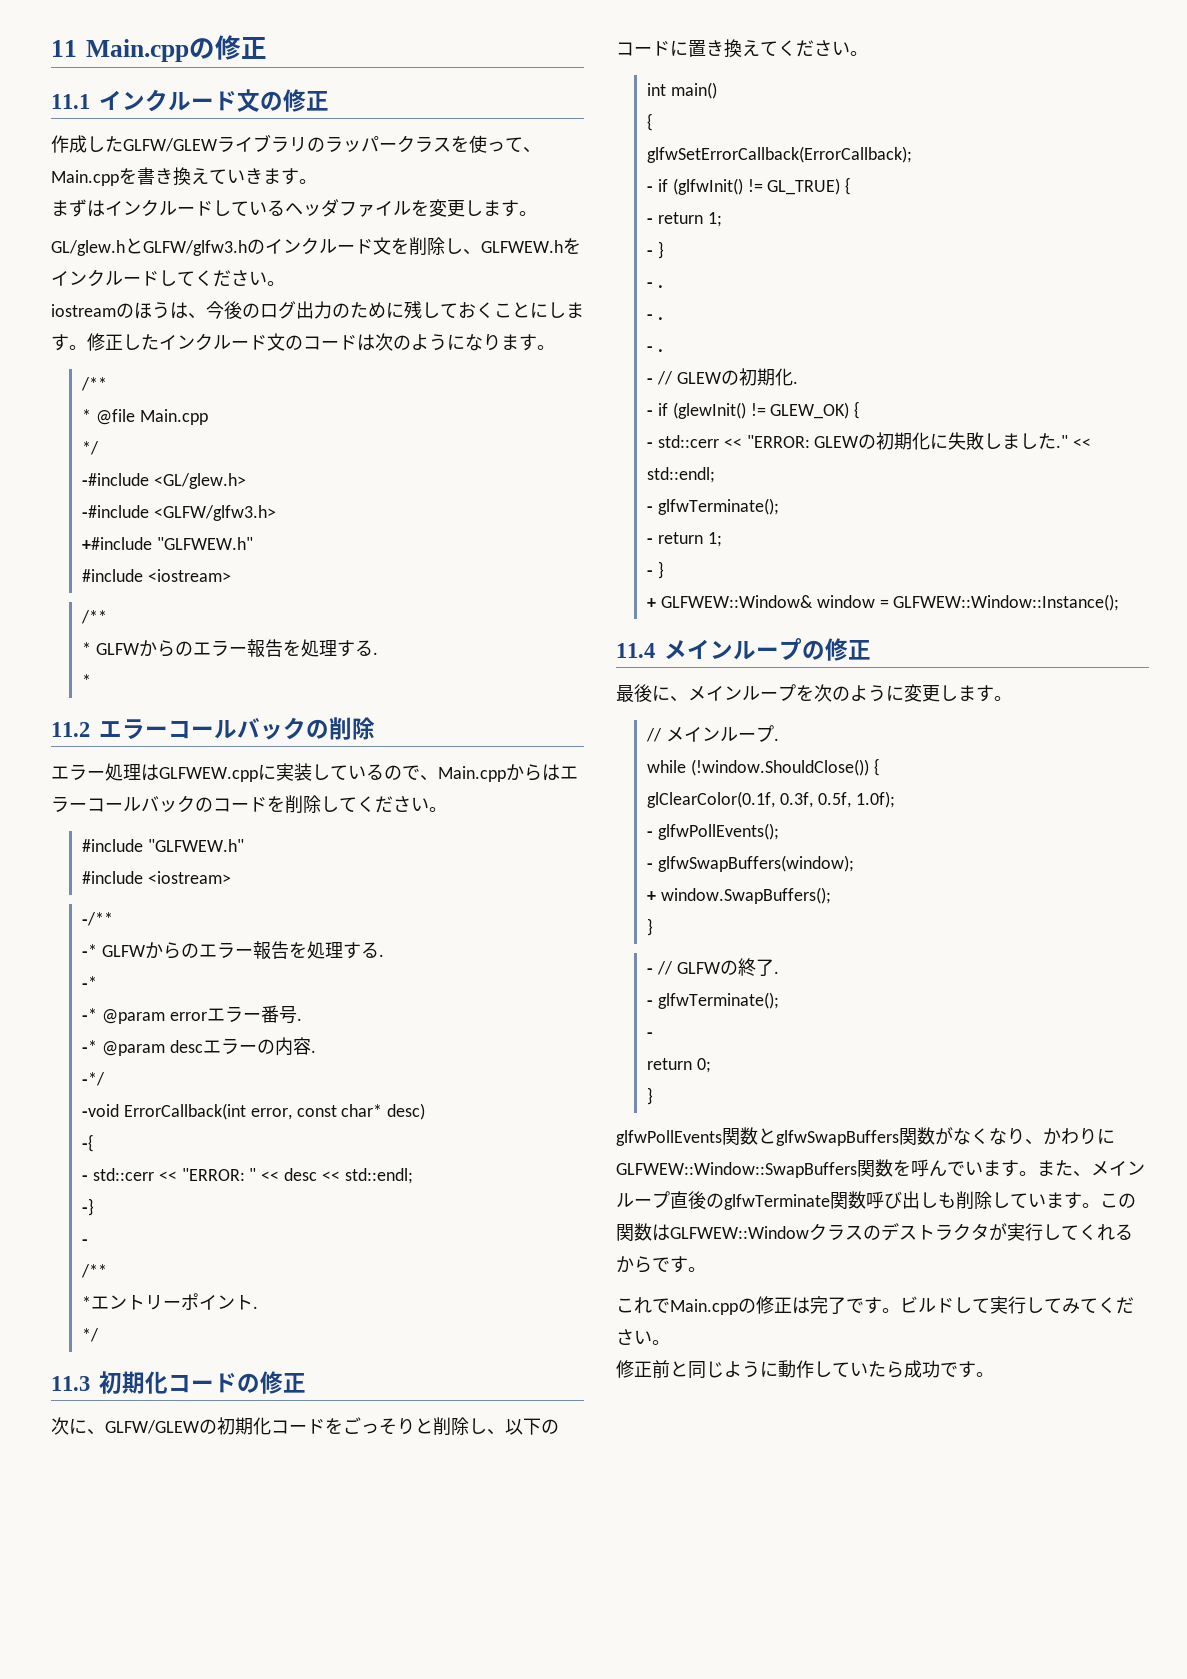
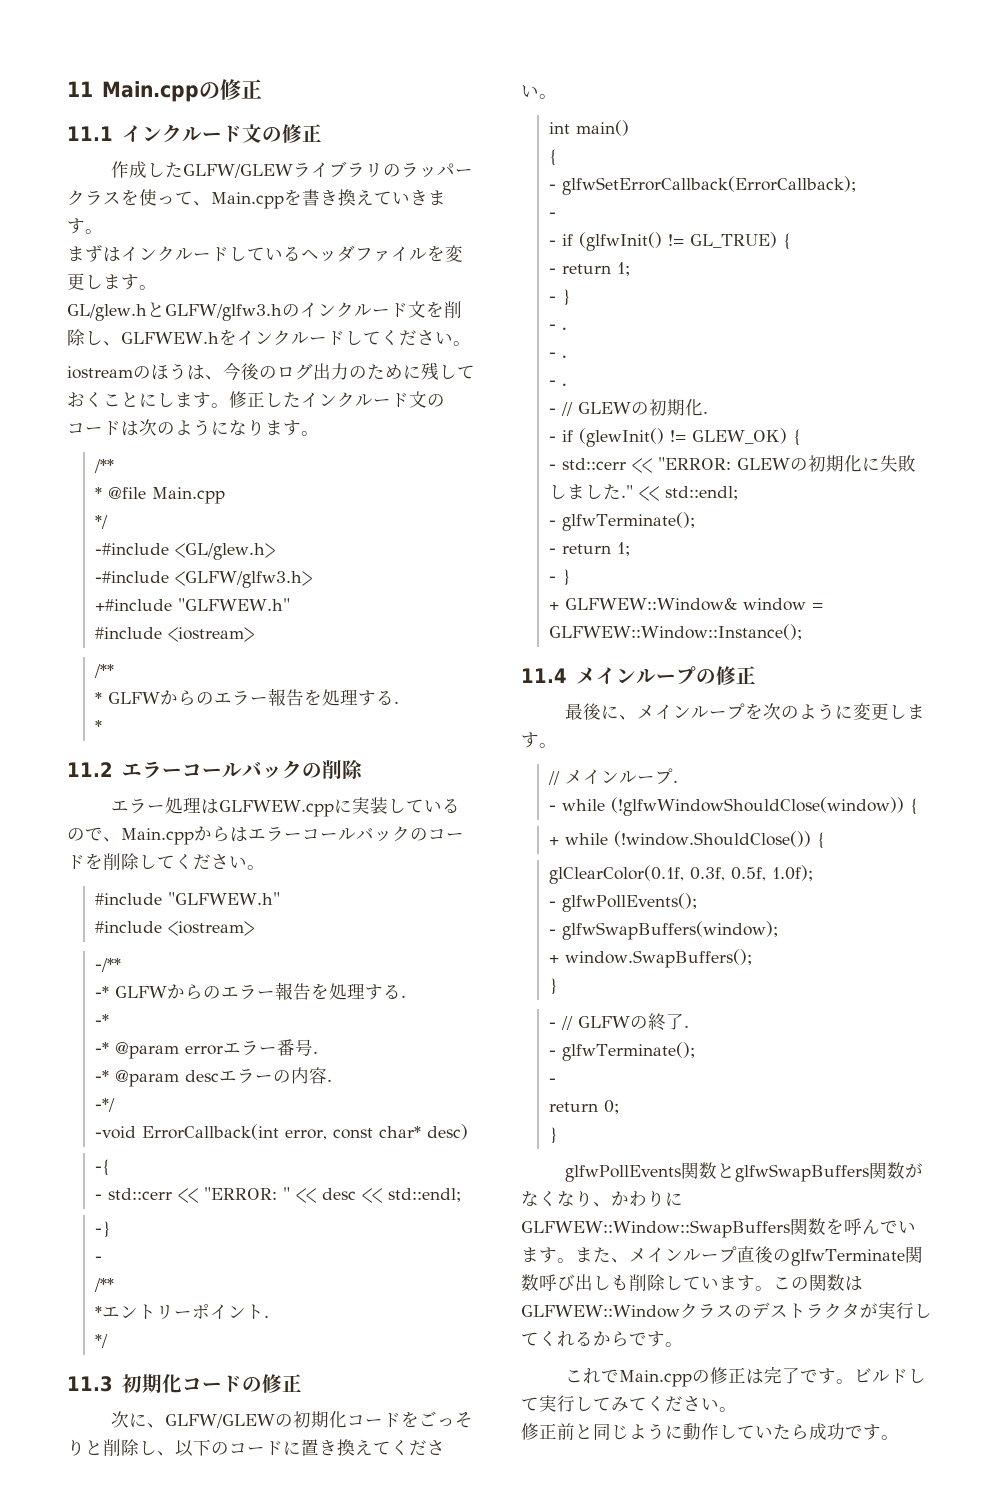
(653, 122) none -> [548,184,556,190] -
(653, 189) none -> [548,240,556,246] // -
(779, 739) none -> [548,797,919,816] [548,837,559,845] - while (!glfwWindowShouldClose(window)) { // +

